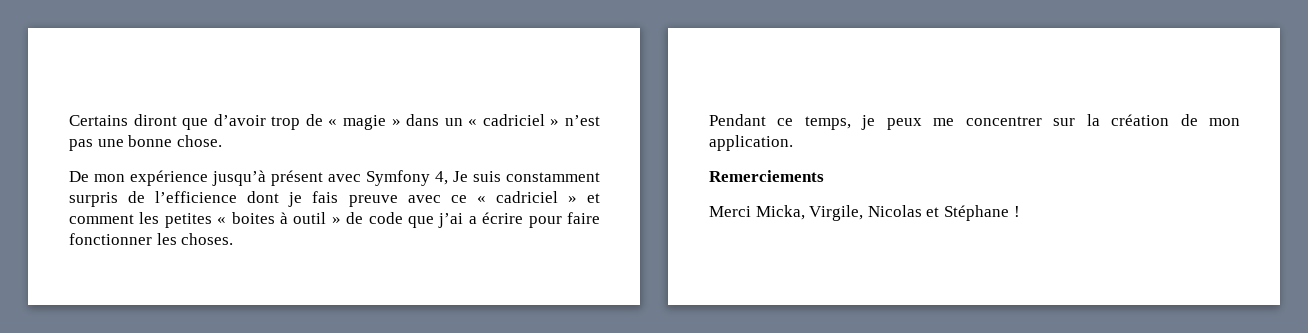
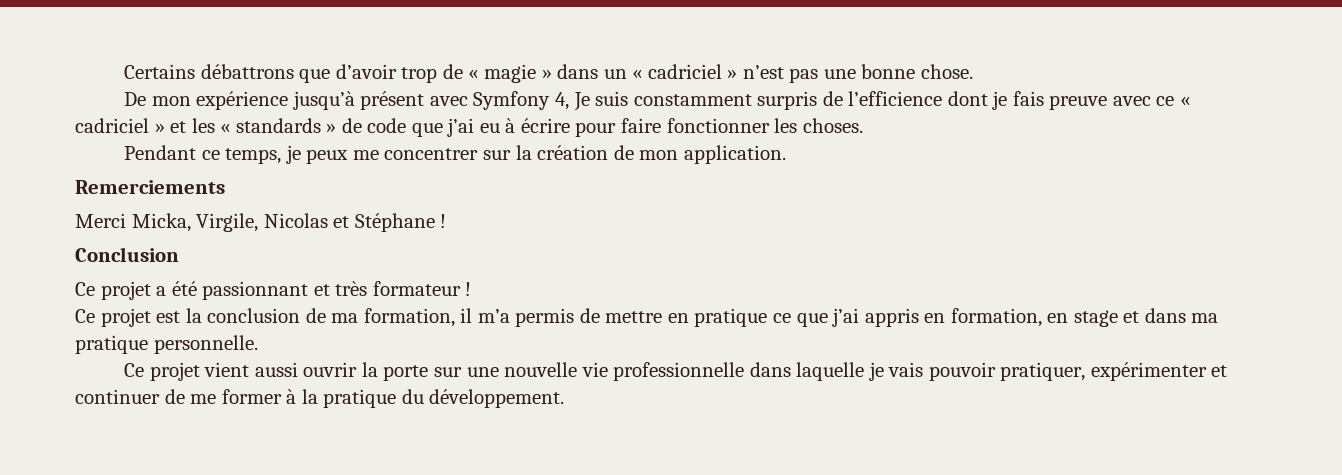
[133,114,177,126] diront -> [200,64,294,79] débattrons
[69,212,327,228] comment les petites « boites à outil -> [191,118,321,133] les « standards
[468,216,477,224] a -> [479,118,516,133] eu à
(1020, 211) none -> [75,247,179,262] [75,281,472,300] [75,308,1219,327] [75,335,258,354] [124,362,1228,381] [75,389,565,408] // Conclusion // Ce projet a été passionnant et très formateur ! // Ce projet est la conclusion de ma formation, il m’a permis de mettre en pratique ce que j’ai appris en formation, en stage et dans ma pratique personnelle. // Ce projet vient aussi ouvrir la porte sur une nouvelle vie professionnelle dans laquelle je vais pouvoir pratiquer, expérimenter et continuer de me former à la pratique du développement.

